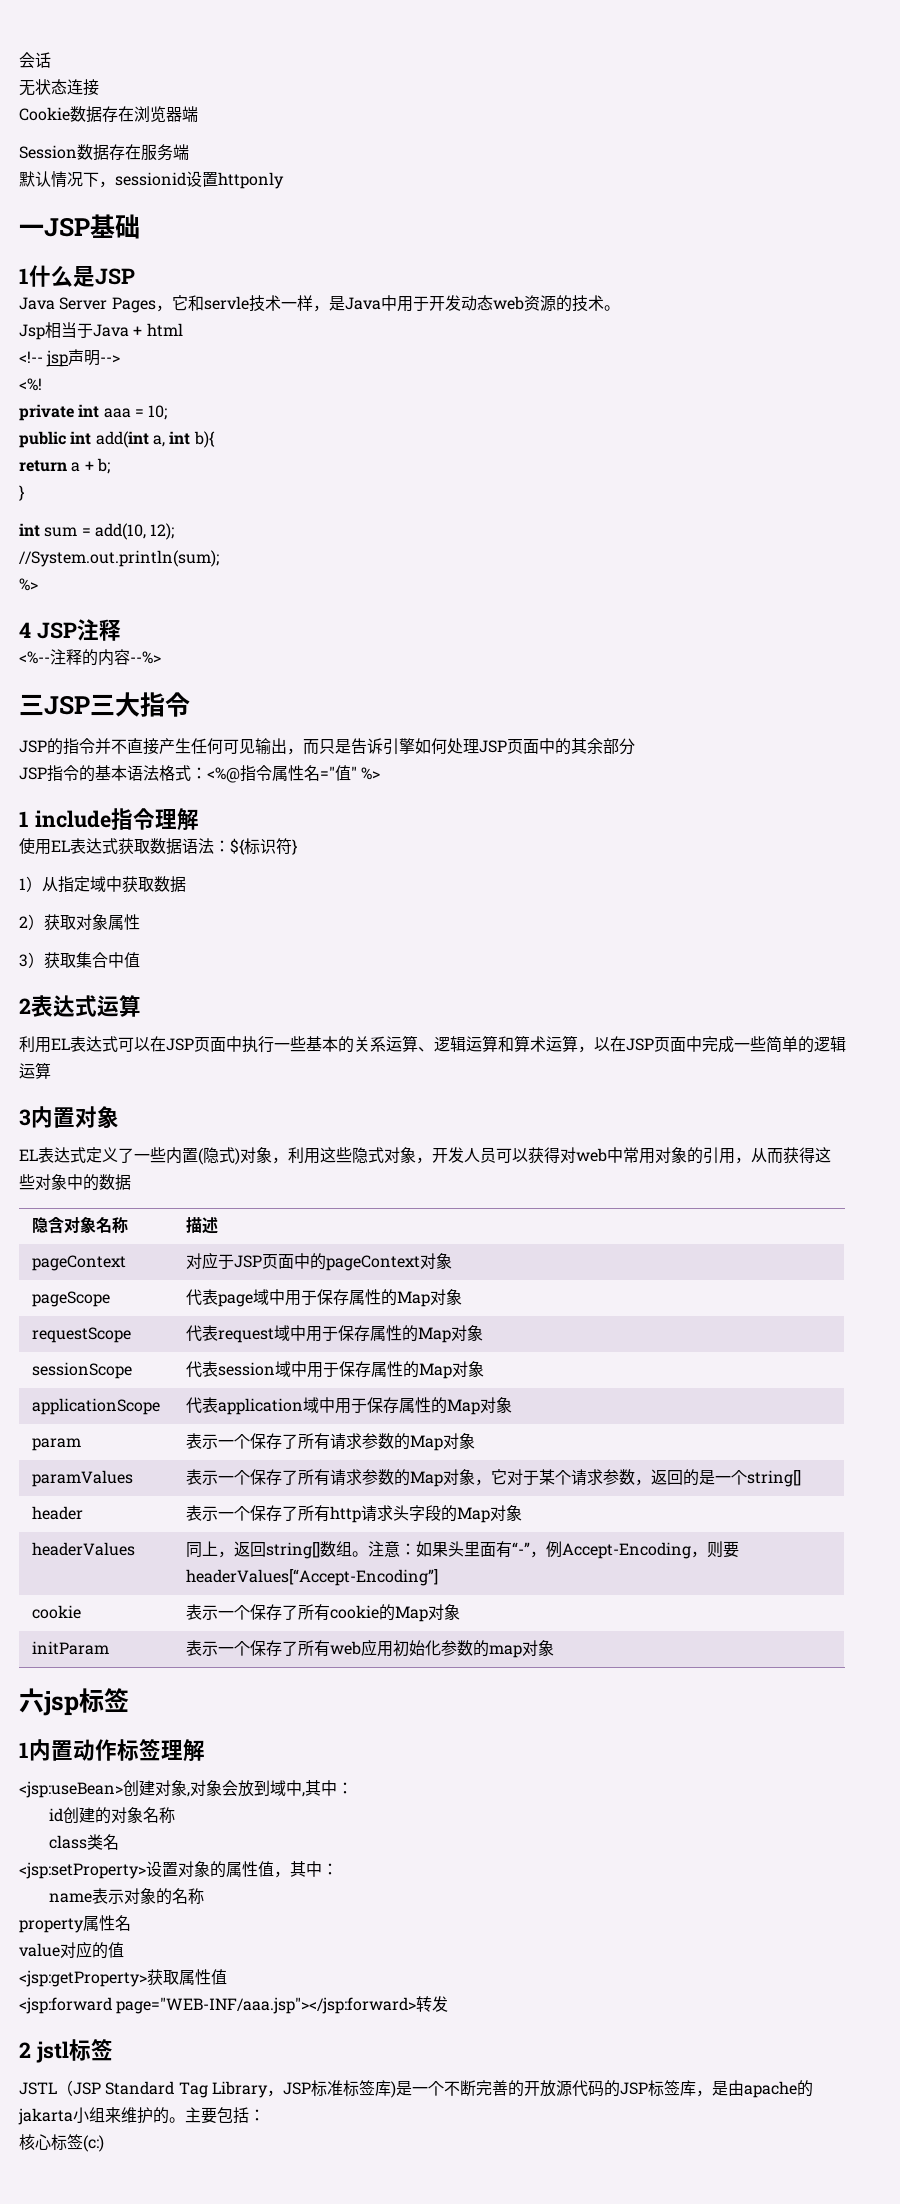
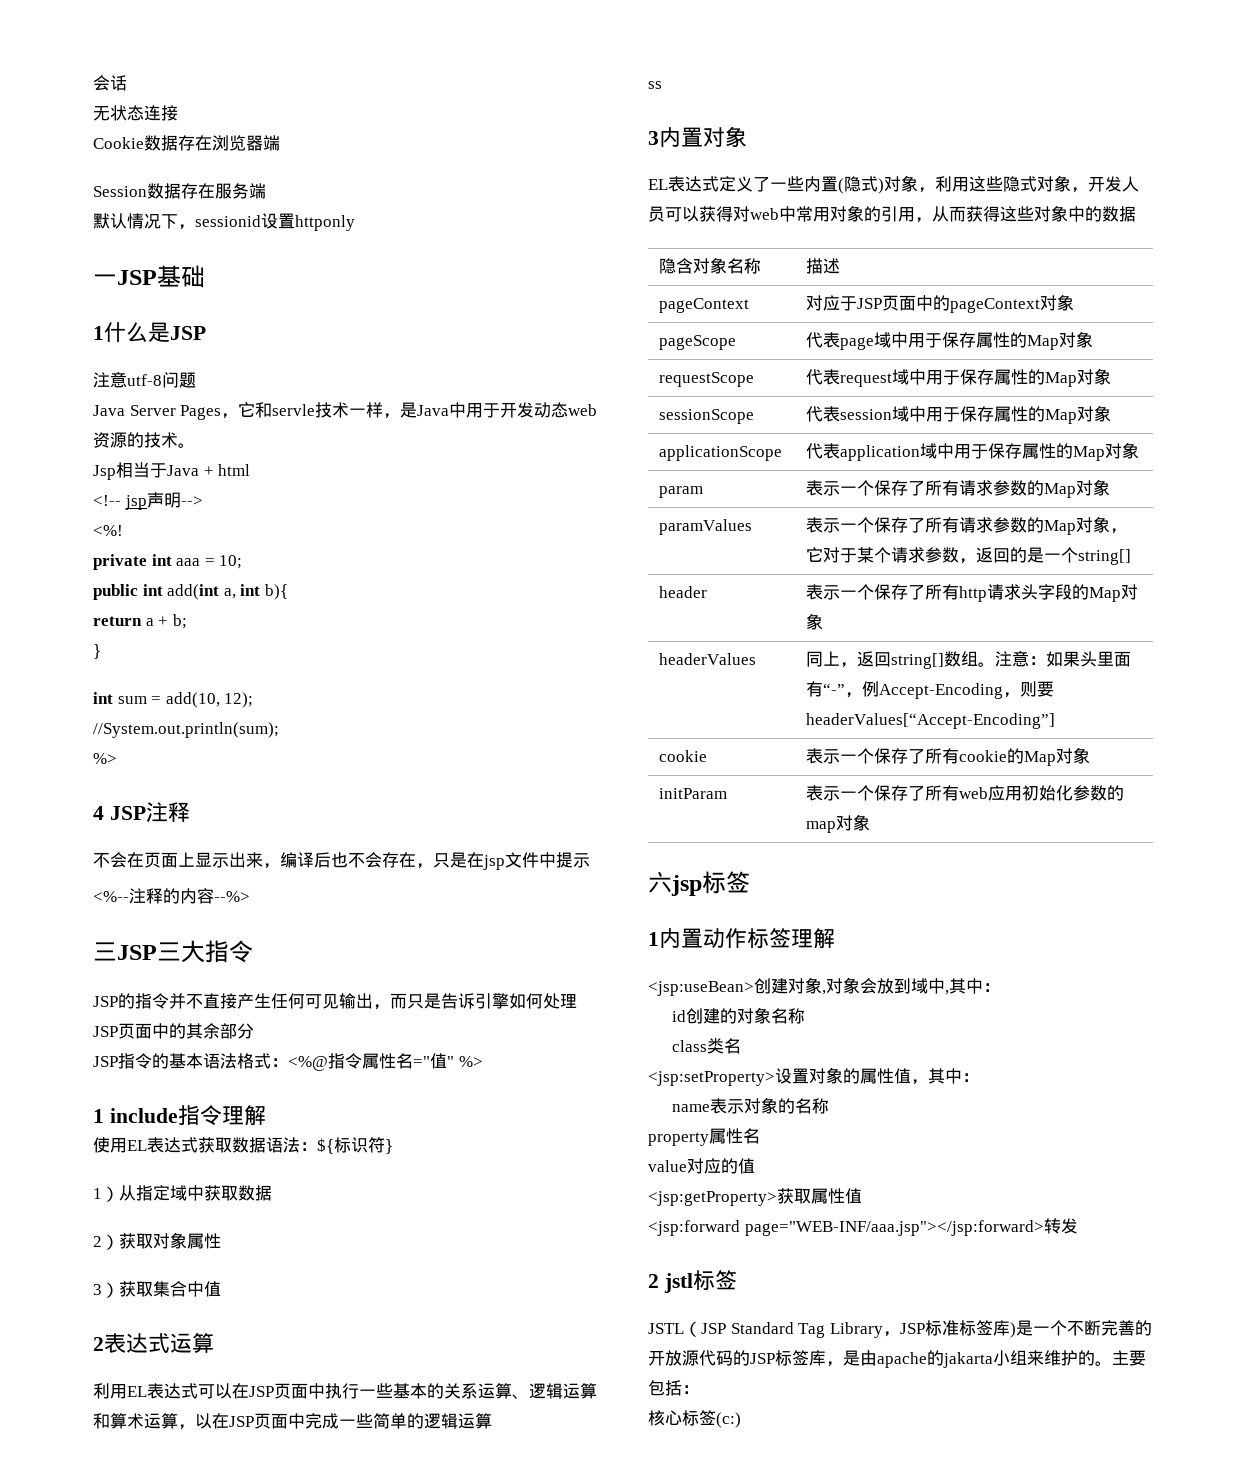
(135, 276) none -> [93,372,196,388] // 注意utf-8问题
(121, 630) none -> [93,852,590,870] // 不会在页面上显示出来，编译后也不会存在，只是在jsp文件中提示
(51, 1070) none -> [648,81,662,89] // ss

